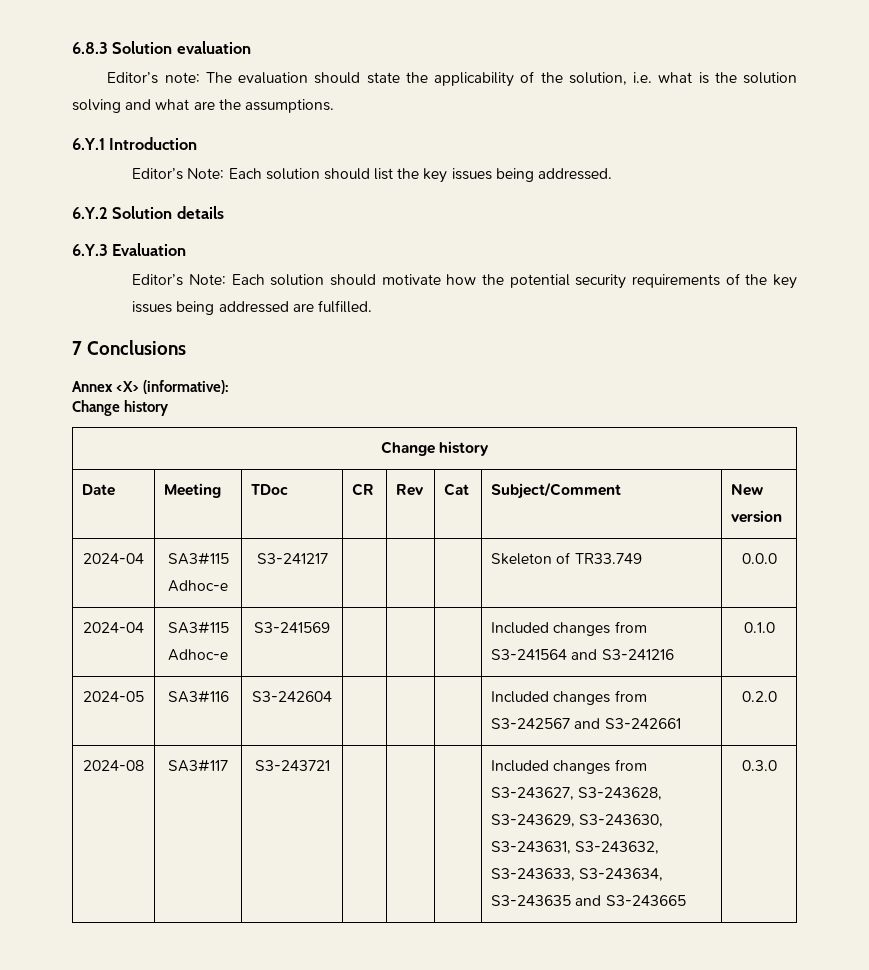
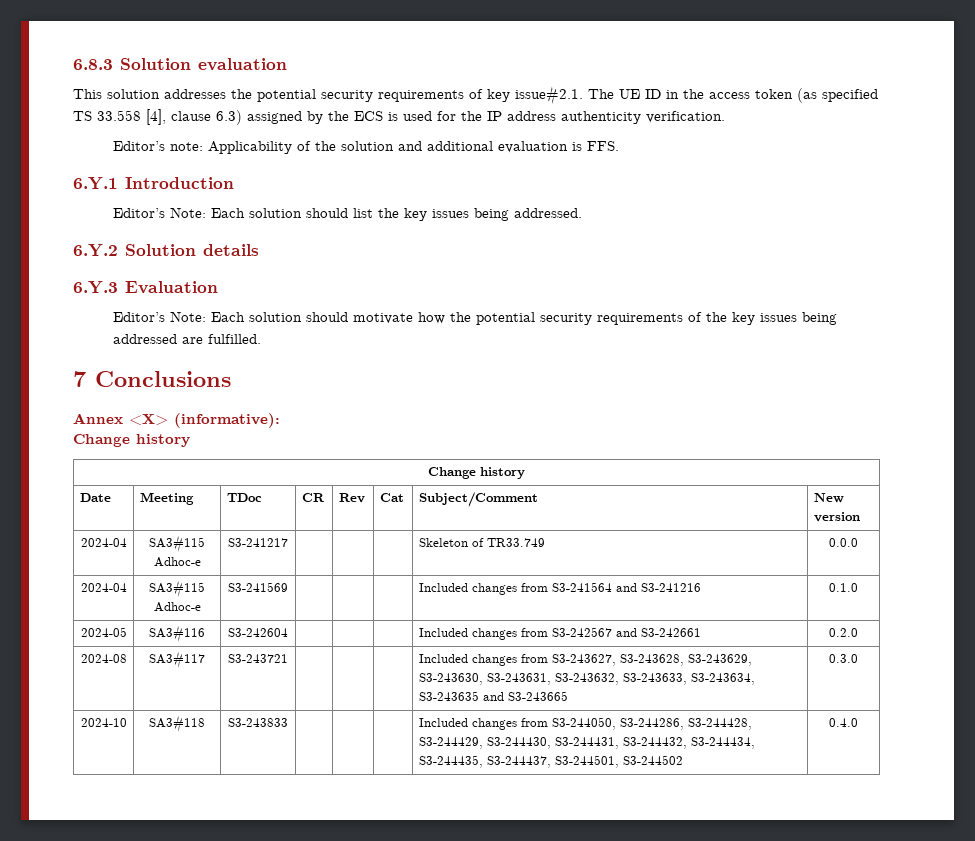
[107,71,797,87] [72,99,334,113] Editor’s note: The evaluation should state the applicability of the solution, i.e. what is the solution solving and what are the assumptions. -> [73,86,878,105] [73,109,725,125] [112,141,619,154] This solution addresses the potential security requirements of key issue#2.1. The UE ID in the access token (as specified TS 33.558 [4], clause 6.3) assigned by the ECS is used for the IP address authenticity verification. // Editor’s note: Applicability of the solution and additional evaluation is FFS.
(777, 765) none -> [80,718,127,727] [149,715,205,732] [228,718,288,727] [418,717,752,730] [418,737,755,749] [418,755,683,768] [829,718,858,727] // 2024-10 | SA3#118 | S3-243833 | | | | Included changes from S3-244050, S3-244286, S3-244428, S3-244429, S3-244430, S3-244431, S3-244432, S3-244434, S3-244435, S3-244437, S3-244501, S3-244502 | 0.4.0

